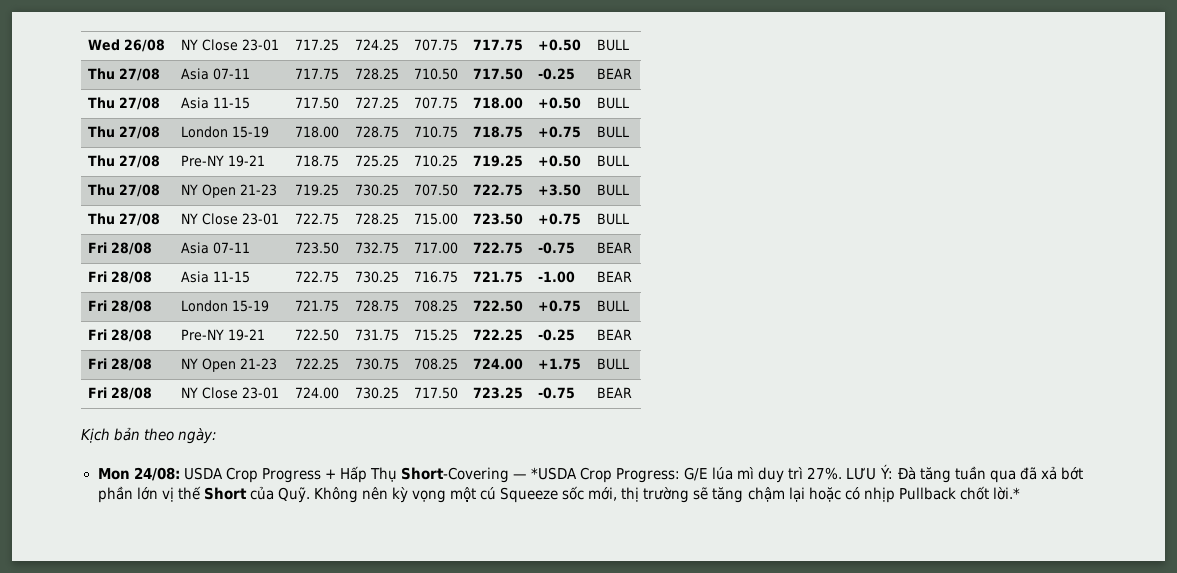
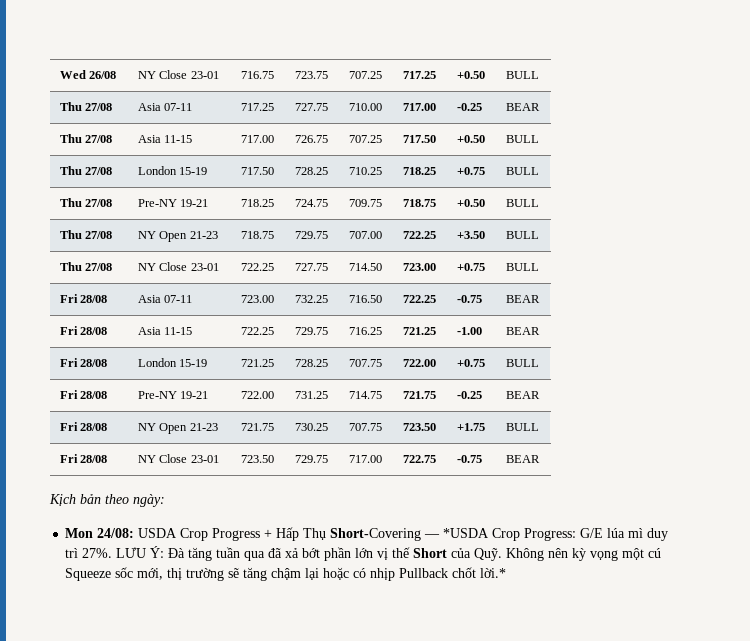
[295,39,340,51] [355,39,400,51] [414,39,459,51] [473,39,524,51] 717.25 | 724.25 | 707.75 | 717.75 -> [240,71,274,79] [294,71,328,79] [348,71,382,79] [402,71,436,79] 716.75 | 723.75 | 707.25 | 717.25
[295,68,340,80] [355,68,400,80] [414,68,459,80] [473,68,524,80] 717.75 | 728.25 | 710.50 | 717.50 -> [240,103,274,111] [294,103,328,111] [348,103,382,111] [402,103,436,111] 717.25 | 727.75 | 710.00 | 717.00
[295,97,340,109] [355,97,400,109] [414,97,459,109] [473,97,524,109] 717.50 | 727.25 | 707.75 | 718.00 -> [240,135,274,143] [294,135,328,143] [348,135,382,143] [402,135,436,143] 717.00 | 726.75 | 707.25 | 717.50
[295,126,340,138] [355,126,400,138] [414,126,459,138] [473,126,524,138] 718.00 | 728.75 | 710.75 | 718.75 -> [240,167,274,175] [294,167,328,175] [348,167,382,175] [402,167,436,175] 717.50 | 728.25 | 710.25 | 718.25
[295,155,340,167] [355,155,400,167] [414,155,459,167] [473,155,524,167] 718.75 | 725.25 | 710.25 | 719.25 -> [240,199,274,207] [294,199,328,207] [348,199,382,207] [402,199,436,207] 718.25 | 724.75 | 709.75 | 718.75
[295,184,340,196] [355,184,400,196] [414,184,459,196] [473,184,524,196] 719.25 | 730.25 | 707.50 | 722.75 -> [240,231,274,239] [294,231,328,239] [348,231,382,239] [402,231,436,239] 718.75 | 729.75 | 707.00 | 722.25
[295,213,340,225] [355,213,400,225] [414,213,459,225] [473,213,524,225] 722.75 | 728.25 | 715.00 | 723.50 -> [240,263,274,271] [294,263,328,271] [348,263,382,271] [402,263,436,271] 722.25 | 727.75 | 714.50 | 723.00
[295,242,340,254] [355,242,400,254] [414,242,459,254] [473,242,524,254] 723.50 | 732.75 | 717.00 | 722.75 -> [240,295,274,303] [294,295,328,303] [348,295,382,303] [402,295,436,303] 723.00 | 732.25 | 716.50 | 722.25
[295,271,340,283] [355,271,400,283] [414,271,459,283] [473,271,524,283] 722.75 | 730.25 | 716.75 | 721.75 -> [240,327,274,335] [294,327,328,335] [348,327,382,335] [402,327,436,335] 722.25 | 729.75 | 716.25 | 721.25
[295,300,340,312] [355,300,400,312] [414,300,459,312] [473,300,524,312] 721.75 | 728.75 | 708.25 | 722.50 -> [240,359,274,367] [294,359,328,367] [348,359,382,367] [402,359,436,367] 721.25 | 728.25 | 707.75 | 722.00
[295,329,340,341] [355,329,400,341] [414,329,459,341] [473,329,524,341] 722.50 | 731.75 | 715.25 | 722.25 -> [240,391,274,399] [294,391,328,399] [348,391,382,399] [402,391,436,399] 722.00 | 731.25 | 714.75 | 721.75
[295,358,340,370] [355,358,400,370] [414,358,459,370] [473,358,524,370] 722.25 | 730.75 | 708.25 | 724.00 -> [240,423,274,431] [294,423,328,431] [348,423,382,431] [402,423,436,431] 721.75 | 730.25 | 707.75 | 723.50
[295,387,340,399] [355,387,400,399] [414,387,459,399] [473,387,524,399] 724.00 | 730.25 | 717.50 | 723.25 -> [240,455,274,463] [294,455,328,463] [348,455,382,463] [402,455,436,463] 723.50 | 729.75 | 717.00 | 722.75

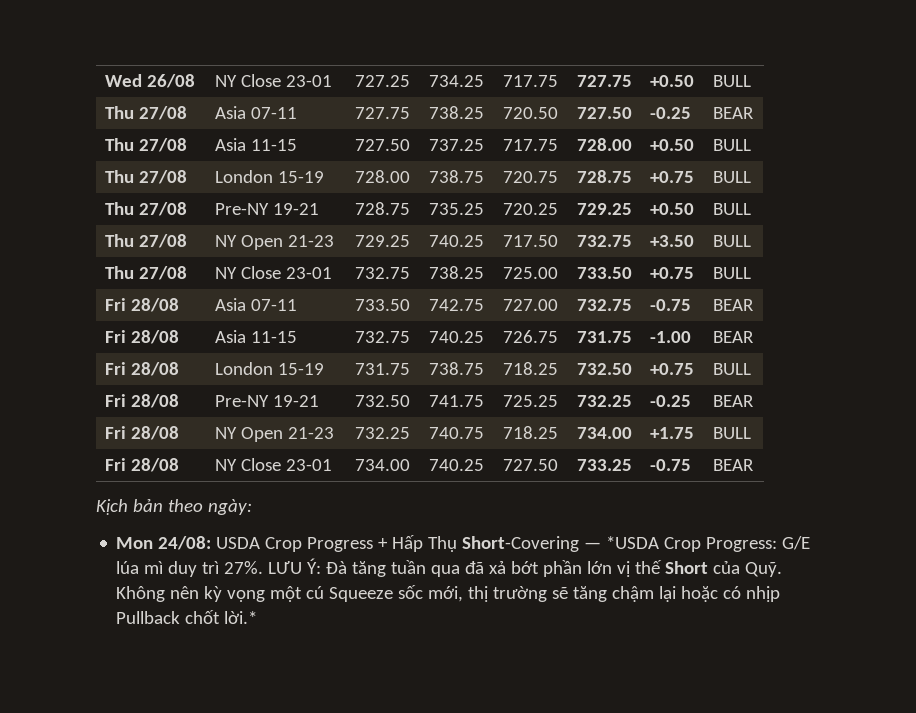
[240,71,274,79] [294,71,328,79] [348,71,382,79] [402,71,436,79] 716.75 | 723.75 | 707.25 | 717.25 -> [354,75,410,87] [428,75,484,87] [502,75,558,87] [576,75,632,87] 727.25 | 734.25 | 717.75 | 727.75
[240,103,274,111] [294,103,328,111] [348,103,382,111] [402,103,436,111] | 717.25 | 727.75 | 710.00 | 717.00 -> [354,107,410,119] [428,106,484,119] [502,107,558,119] [576,107,632,119] | 727.75 | 738.25 | 720.50 | 727.50
[240,135,274,143] [294,135,328,143] [348,135,382,143] [402,135,436,143] 717.00 | 726.75 | 707.25 | 717.50 -> [354,139,410,151] [428,139,484,151] [502,139,558,151] [576,138,632,151] 727.50 | 737.25 | 717.75 | 728.00
[240,167,274,175] [294,167,328,175] [348,167,382,175] [402,167,436,175] 717.50 | 728.25 | 710.25 | 718.25 -> [354,170,410,183] [428,170,484,183] [502,171,558,183] [576,170,632,183] 728.00 | 738.75 | 720.75 | 728.75
[240,199,274,207] [294,199,328,207] [348,199,382,207] [402,199,436,207] 718.25 | 724.75 | 709.75 | 718.75 -> [354,202,410,215] [428,203,484,215] [502,203,558,215] [576,203,632,215] 728.75 | 735.25 | 720.25 | 729.25
[240,231,274,239] [294,231,328,239] [348,231,382,239] [402,231,436,239] 718.75 | 729.75 | 707.00 | 722.25 -> [354,235,410,247] [428,235,484,247] [502,235,558,247] [576,235,632,247] 729.25 | 740.25 | 717.50 | 732.75
[240,263,274,271] [294,263,328,271] [348,263,382,271] [402,263,436,271] 722.25 | 727.75 | 714.50 | 723.00 -> [354,267,410,279] [428,266,484,279] [502,267,558,279] [576,267,632,279] 732.75 | 738.25 | 725.00 | 733.50
[240,295,274,303] [294,295,328,303] [348,295,382,303] [402,295,436,303] 723.00 | 732.25 | 716.50 | 722.25 -> [354,299,410,311] [428,299,484,311] [502,299,558,311] [576,299,632,311] 733.50 | 742.75 | 727.00 | 732.75
[240,327,274,335] [294,327,328,335] [348,327,382,335] [402,327,436,335] 722.25 | 729.75 | 716.25 | 721.25 -> [354,331,410,343] [428,331,484,343] [502,330,558,343] [576,331,632,343] 732.75 | 740.25 | 726.75 | 731.75
[240,359,274,367] [294,359,328,367] [348,359,382,367] [402,359,436,367] 721.25 | 728.25 | 707.75 | 722.00 -> [354,363,410,375] [428,362,484,375] [502,362,558,375] [576,363,632,375] 731.75 | 738.75 | 718.25 | 732.50
[240,391,274,399] [294,391,328,399] [348,391,382,399] [402,391,436,399] 722.00 | 731.25 | 714.75 | 721.75 -> [354,395,410,407] [428,395,484,407] [502,395,558,407] [576,395,632,407] 732.50 | 741.75 | 725.25 | 732.25
[240,423,274,431] [294,423,328,431] [348,423,382,431] [402,423,436,431] 721.75 | 730.25 | 707.75 | 723.50 -> [354,427,410,439] [428,427,484,439] [502,426,558,439] [576,427,632,439] 732.25 | 740.75 | 718.25 | 734.00
[240,455,274,463] [294,455,328,463] [348,455,382,463] [402,455,436,463] 723.50 | 729.75 | 717.00 | 722.75 -> [354,459,410,471] [428,459,484,471] [502,459,558,471] [576,459,632,471] 734.00 | 740.25 | 727.50 | 733.25

